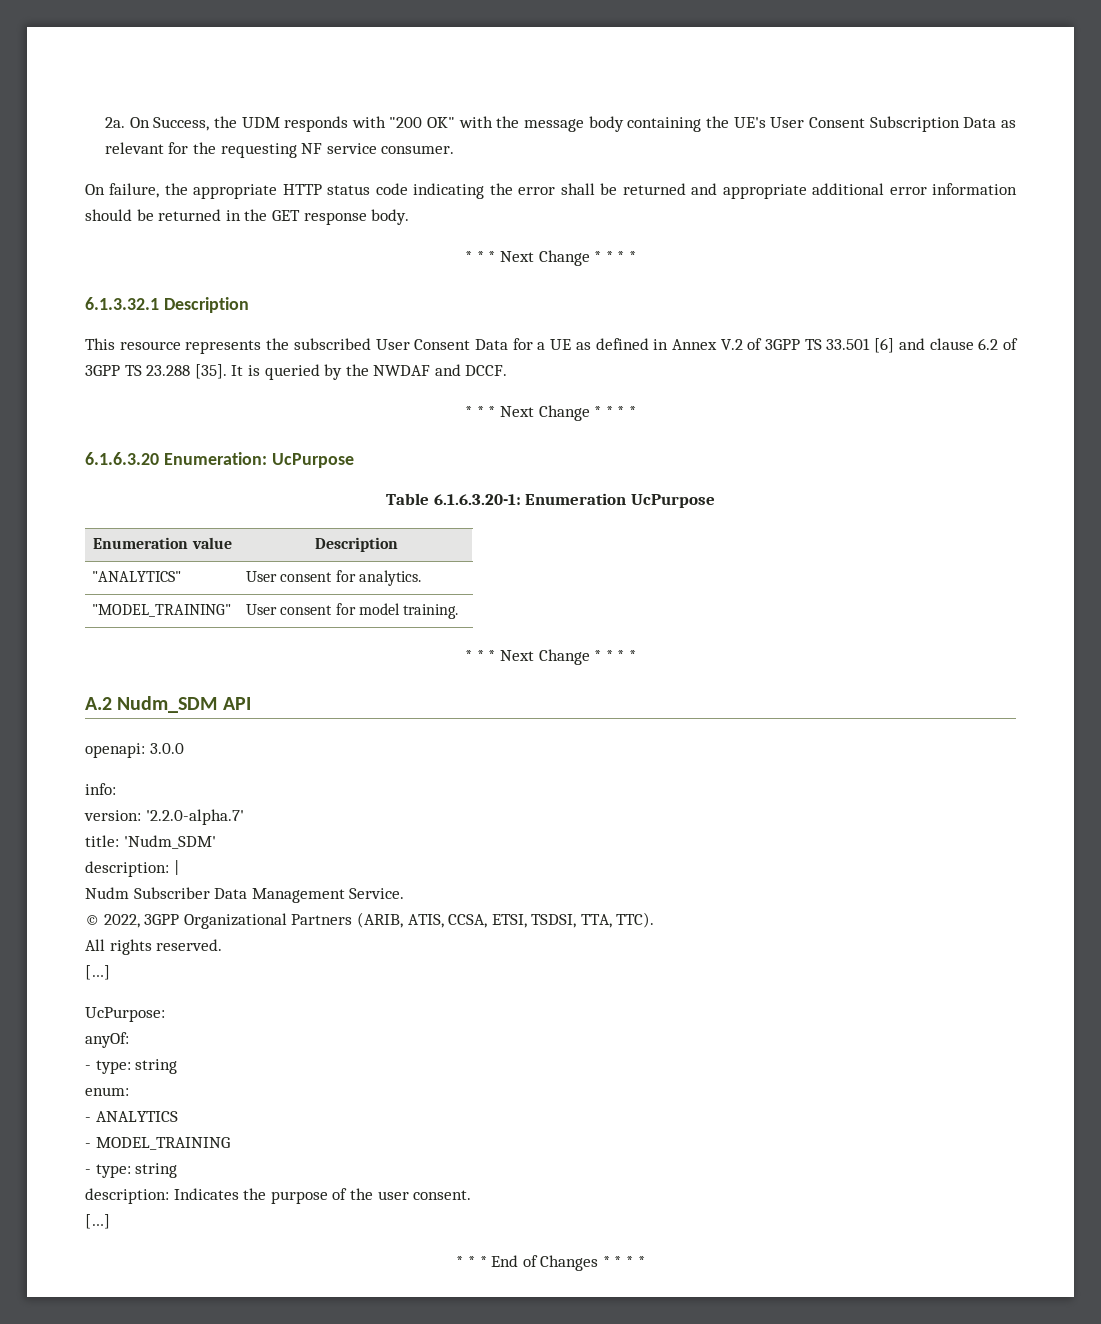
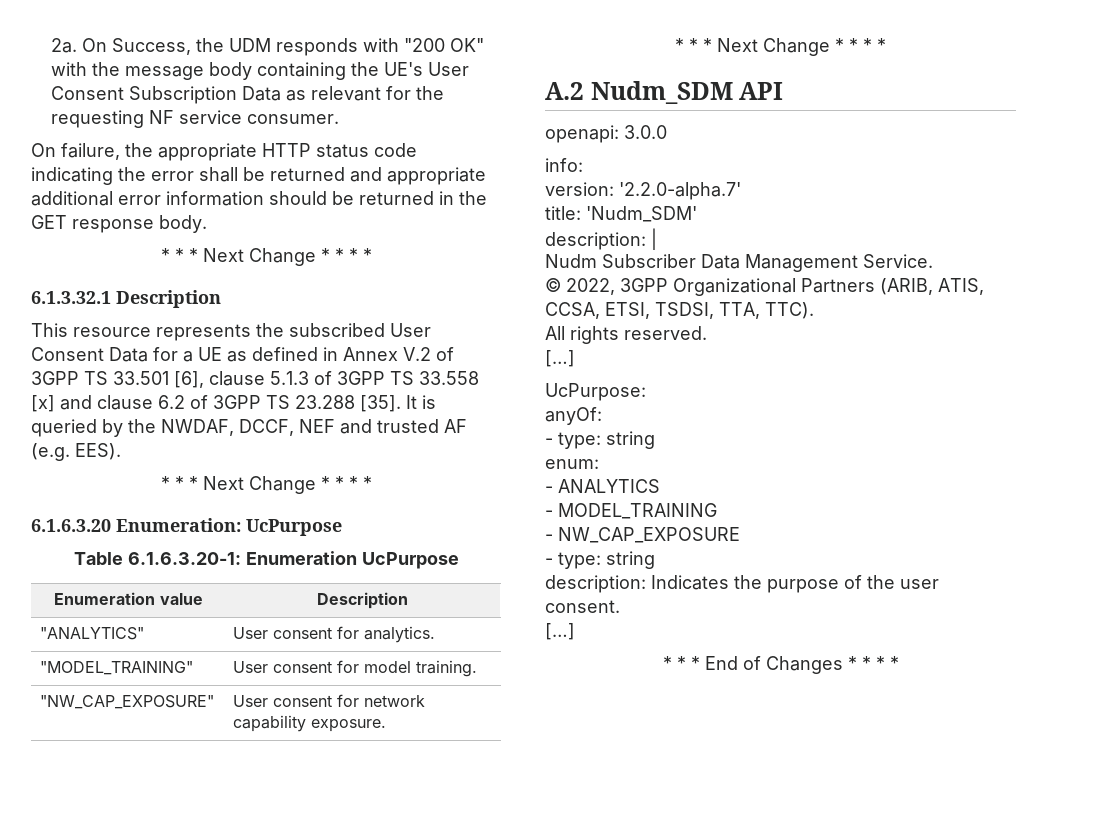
[874,338,895,353] [6] -> [174,371,479,388] [31,395,55,412] [6], clause 5.1.3 of 3GPP TS 33.558 [x]
[373,364,508,376] NWDAF and DCCF. -> [161,419,467,436] [31,443,121,461] NWDAF, DCCF, NEF and trusted AF (e.g. EES).
(459, 611) none -> [40,695,215,709] [233,694,426,707] [233,715,387,732] // "NW_CAP_EXPOSURE" | User consent for network capability exposure.
(230, 1143) none -> [545,527,740,543] // - NW_CAP_EXPOSURE

